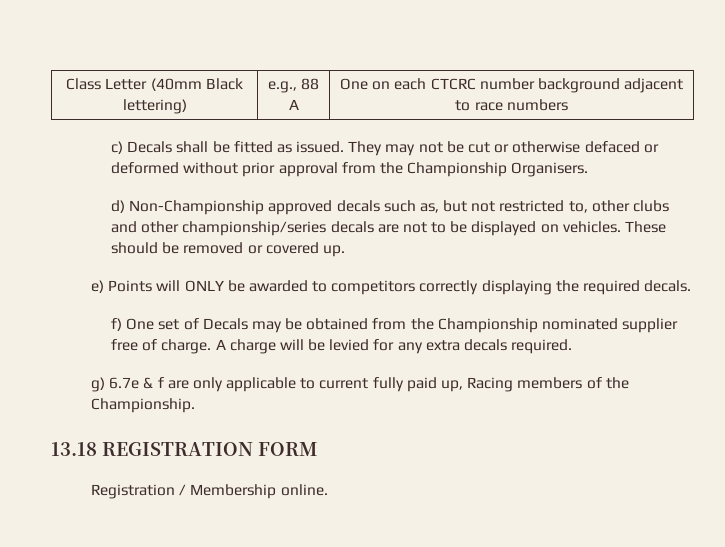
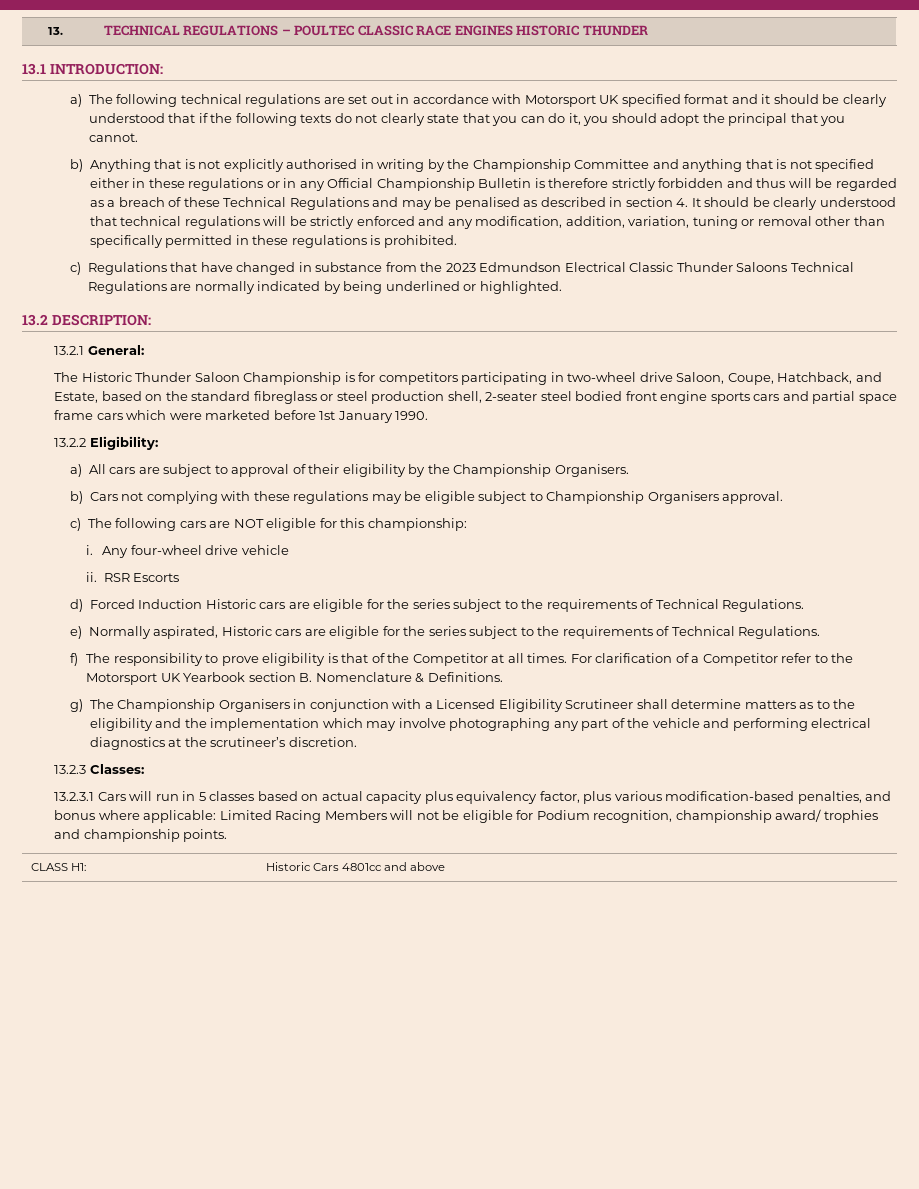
[66,78,243,91] [122,99,187,114] [267,78,320,93] [288,99,299,110] [339,78,684,93] [455,99,568,111] [110,141,659,156] [110,162,589,177] [110,200,670,215] [110,221,667,236] [110,242,345,257] [90,280,692,295] [110,318,679,333] [110,339,573,354] [90,377,629,392] [90,398,195,413] [51,442,318,456] [90,484,328,499] Class Letter (40mm Black lettering) | e.g., 88 A | One on each CTCRC number background adjacent to race numbers // c) Decals shall be fitted as issued. They may not be cut or otherwise defaced or deformed without prior approval from the Championship Organisers. // d) Non-Championship approved decals such as, but not restricted to, other clubs and other championship/series decals are not to be displayed on vehicles. These should be removed or covered up. // e) Points will ONLY be awarded to competitors correctly displaying the required decals. // f) One set of Decals may be obtained from the Championship nominated supplier free of charge. A charge will be levied for any extra decals required. // g) 6.7e & f are only applicable to current fully paid up, Racing members of the Championship. // 13.18 REGISTRATION FORM // Registration / Membership online. -> [47,27,63,35] [103,25,648,36] [22,63,163,75] [70,94,887,107] [88,113,846,126] [88,133,138,142] [70,159,875,172] [89,178,897,191] [89,197,896,210] [89,216,885,229] [89,235,457,248] [70,262,854,275] [87,281,562,294] [22,314,151,326] [54,345,144,355] [54,372,882,385] [54,391,897,404] [54,410,429,423] [54,436,158,450] [70,464,629,477] [70,491,784,504] [70,518,467,531] [86,545,289,558] [86,572,180,582] [70,599,805,612] [70,626,821,639] [70,653,854,666] [86,672,503,685] [70,699,856,712] [89,718,872,731] [89,737,357,750] [54,764,144,774] [54,791,892,804] [54,809,878,823] [54,829,228,842] [30,863,86,871] [265,862,445,871] 13. | TECHNICAL REGULATIONS – POULTEC CLASSIC RACE ENGINES HISTORIC THUNDER // 13.1 INTRODUCTION: // a) The following technical regulations are set out in accordance with Motorsport UK specified format and it should be clearly understood that if the following texts do not clearly state that you can do it, you should adopt the principal that you cannot. // b) Anything that is not explicitly authorised in writing by the Championship Committee and anything that is not specified either in these regulations or in any Official Championship Bulletin is therefore strictly forbidden and thus will be regarded as a breach of these Technical Regulations and may be penalised as described in section 4. It should be clearly understood that technical regulations will be strictly enforced and any modification, addition, variation, tuning or removal other than specifically permitted in these regulations is prohibited. // c) Regulations that have changed in substance from the 2023 Edmundson Electrical Classic Thunder Saloons Technical Regulations are normally indicated by being underlined or highlighted. // 13.2 DESCRIPTION: // 13.2.1 General: // The Historic Thunder Saloon Championship is for competitors participating in two-wheel drive Saloon, Coupe, Hatchback, and Estate, based on the standard fibreglass or steel production shell, 2-seater steel bodied front engine sports cars and partial space frame cars which were marketed before 1st January 1990. // 13.2.2 Eligibility: // a) All cars are subject to approval of their eligibility by the Championship Organisers. // b) Cars not complying with these regulations may be eligible subject to Championship Organisers approval. // c) The following cars are NOT eligible for this championship: // i. Any four-wheel drive vehicle // ii. RSR Escorts // d) Forced Induction Historic cars are eligible for the series subject to the requirements of Technical Regulations. // e) Normally aspirated, Historic cars are eligible for the series subject to the requirements of Technical Regulations. // f) The responsibility to prove eligibility is that of the Competitor at all times. For clarification of a Competitor refer to the Motorsport UK Yearbook section B. Nomenclature & Definitions. // g) The Championship Organisers in conjunction with a Licensed Eligibility Scrutineer shall determine matters as to the eligibility and the implementation which may involve photographing any part of the vehicle and performing electrical diagnostics at the scrutineer’s discretion. // 13.2.3 Classes: // 13.2.3.1 Cars will run in 5 classes based on actual capacity plus equivalency factor, plus various modification-based penalties, and bonus where applicable: Limited Racing Members will not be eligible for Podium recognition, championship award/ trophies and championship points. // CLASS H1: | Historic Cars 4801cc and above

